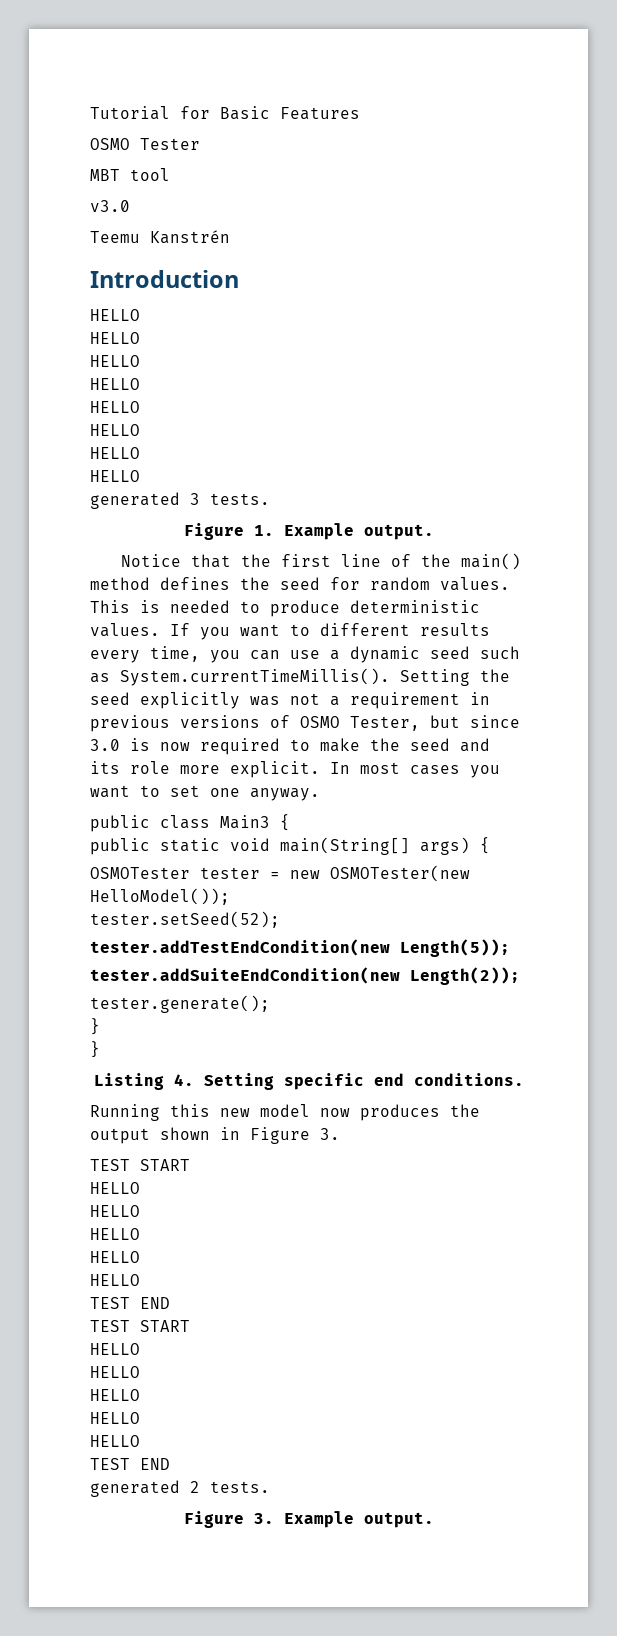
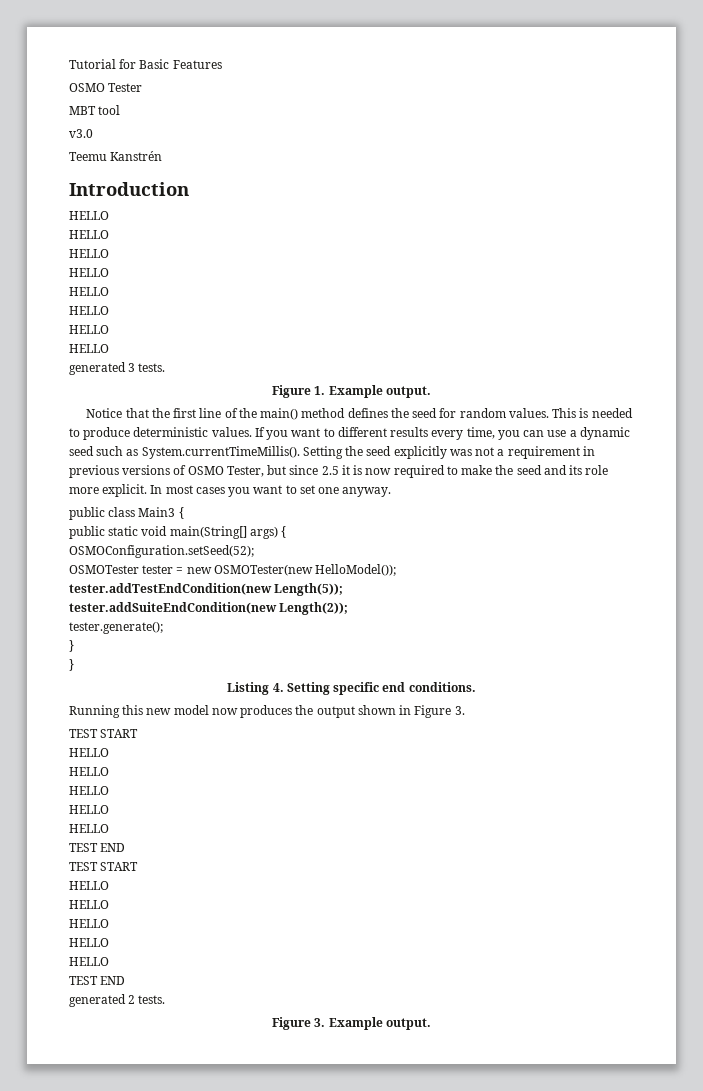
[90,739,120,751] 3.0 -> [321,465,350,475] 2.5 it
(490, 845) none -> [69,545,254,558] // OSMOConfiguration.setSeed(52);
[90,911,280,928] // tester.setSeed(52); -> (397, 570) none

